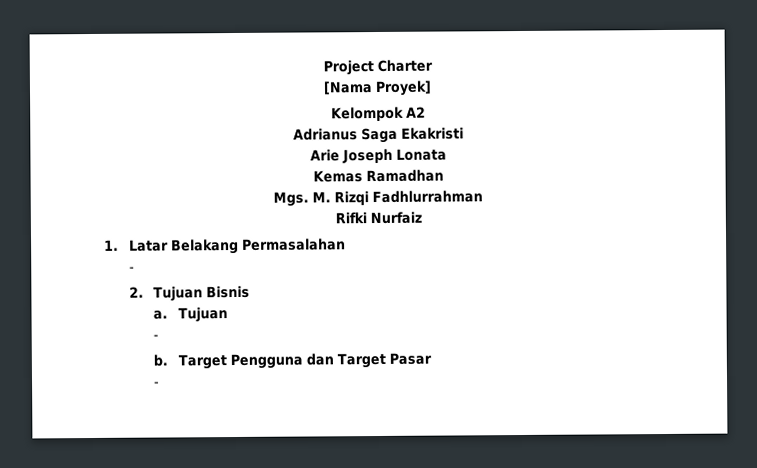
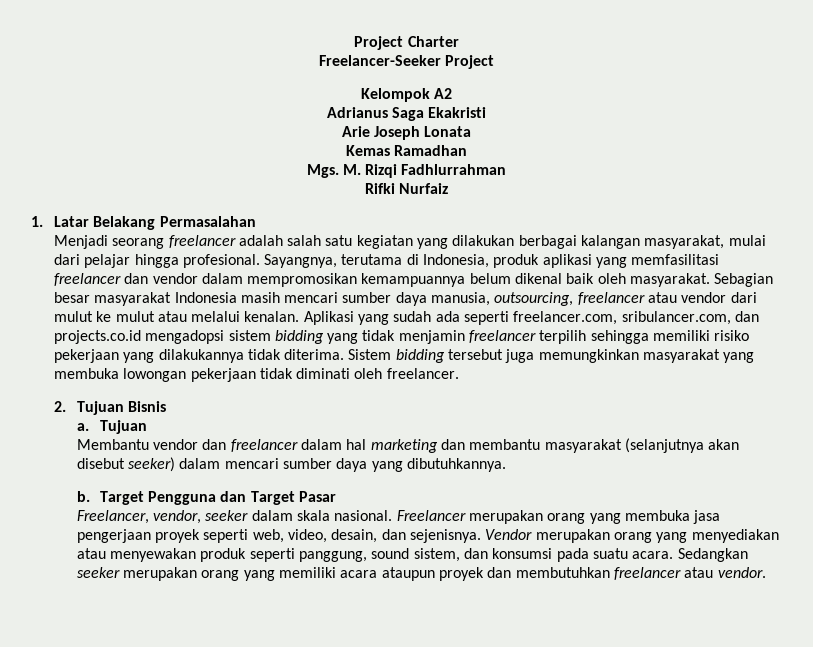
[323,80,432,97] [Nama Proyek] -> [318,55,495,69] Freelancer-Seeker Project
[128,266,135,272] - -> [53,235,766,249] [53,254,720,268] [53,273,774,287] [53,292,757,306] [53,311,760,325] [53,330,750,344] [53,349,755,363] [53,368,459,382] Menjadi seorang freelancer adalah salah satu kegiatan yang dilakukan berbagai kalangan masyarakat, mulai dari pelajar hingga profesional. Sayangnya, terutama di Indonesia, produk aplikasi yang memfasilitasi freelancer dan vendor dalam mempromosikan kemampuannya belum dikenal baik oleh masyarakat. Sebagian besar masyarakat Indonesia masih mencari sumber daya manusia, outsourcing, freelancer atau vendor dari mulut ke mulut atau melalui kenalan. Aplikasi yang sudah ada seperti freelancer.com, sribulancer.com, dan projects.co.id mengadopsi sistem bidding yang tidak menjamin freelancer terpilih sehingga memiliki risiko pekerjaan yang dilakukannya tidak diterima. Sistem bidding tersebut juga memungkinkan masyarakat yang membuka lowongan pekerjaan tidak diminati oleh freelancer.
[153,334,160,340] - -> [76,438,740,453] [76,457,506,472] Membantu vendor dan freelancer dalam hal marketing dan membantu masyarakat (selanjutnya akan disebut seeker) dalam mencari sumber daya yang dibutuhkannya.
[154,381,161,387] - -> [76,510,721,524] [76,529,779,543] [76,548,748,562] [76,567,766,581] Freelancer, vendor, seeker dalam skala nasional. Freelancer merupakan orang yang membuka jasa pengerjaan proyek seperti web, video, desain, dan sejenisnya. Vendor merupakan orang yang menyediakan atau menyewakan produk seperti panggung, sound sistem, dan konsumsi pada suatu acara. Sedangkan seeker merupakan orang yang memiliki acara ataupun proyek dan membutuhkan freelancer atau vendor.

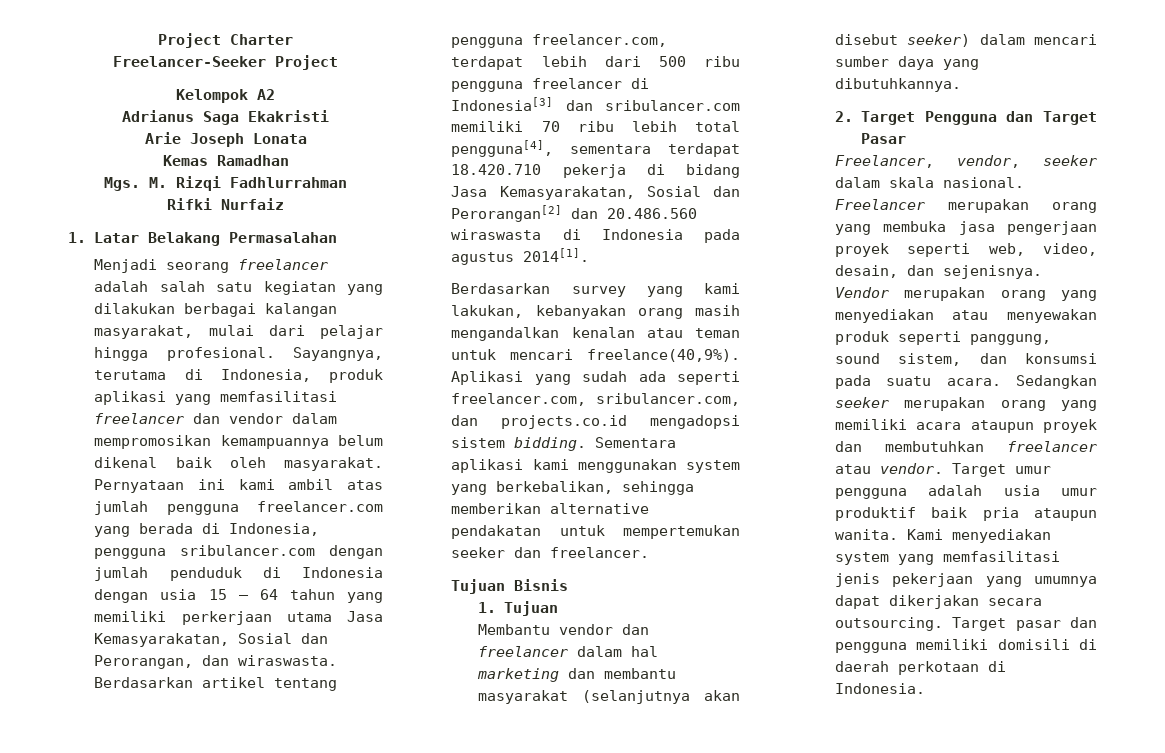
[714,273,774,287] [53,292,757,306] [53,311,300,322] Sebagian besar masyarakat Indonesia masih mencari sumber daya manusia, outsourcing, freelancer atau vendor dari mulut ke mulut atau melalui kenalan. -> [94,479,383,493] [94,501,383,515] [94,523,320,537] [94,545,383,559] [94,567,383,581] [94,589,383,603] [94,611,383,625] [94,633,329,647] [94,655,338,669] [94,677,338,691] [451,34,668,48] [451,56,740,70] [451,78,650,92] [451,97,740,111] [451,121,740,132] [451,140,740,157] [451,164,740,178] [451,186,740,200] [451,205,698,222] [451,229,740,243] [451,248,590,265] [451,283,740,297] [451,305,740,319] [451,327,740,341] [451,349,740,362] Pernyataan ini kami ambil atas jumlah pengguna freelancer.com yang berada di Indonesia, pengguna sribulancer.com dengan jumlah penduduk di Indonesia dengan usia 15 – 64 tahun yang memiliki perkerjaan utama Jasa Kemasyarakatan, Sosial dan Perorangan, dan wiraswasta. Berdasarkan artikel tentang pengguna freelancer.com, terdapat lebih dari 500 ribu pengguna freelancer di Indonesia[3] dan sribulancer.com memiliki 70 ribu lebih total pengguna[4], sementara terdapat 18.420.710 pekerja di bidang Jasa Kemasyarakatan, Sosial dan Perorangan[2] dan 20.486.560 wiraswasta di Indonesia pada agustus 2014[1]. // Berdasarkan survey yang kami lakukan, kebanyakan orang masih mengandalkan kenalan atau teman untuk mencari freelance(40,9%).
[274,330,750,344] [53,349,755,363] [53,368,383,382] bidding yang tidak menjamin freelancer terpilih sehingga memiliki risiko pekerjaan yang dilakukannya tidak diterima. Sistem bidding tersebut juga memungkinkan masyarakat yang membuka lowongan pekerjaan tidak diminati oleh -> [514,437,677,451] [451,459,740,473] [451,481,695,495] [451,503,650,514] [451,525,740,539] [451,547,542,558] bidding. Sementara aplikasi kami menggunakan system yang berkebalikan, sehingga memberikan alternative pendakatan untuk mempertemukan seeker dan
[53,401,66,412] 2. -> (650, 552) none
[76,423,89,431] a. -> [477,602,496,613] 1.
[76,491,90,502] b. -> [834,111,853,122] 2.
(766, 572) none -> [951,463,1051,477] [834,485,1097,499] [834,507,1097,521] [834,529,1051,543] [834,551,1060,565] [834,573,1097,587] [834,595,1042,609] [834,617,1097,631] [834,639,1097,653] [834,661,1006,675] [834,683,925,694] Target umur pengguna adalah usia umur produktif baik pria ataupun wanita. Kami menyediakan system yang memfasilitasi jenis pekerjaan yang umumnya dapat dikerjakan secara outsourcing. Target pasar dan pengguna memiliki domisili di daerah perkotaan di Indonesia.

